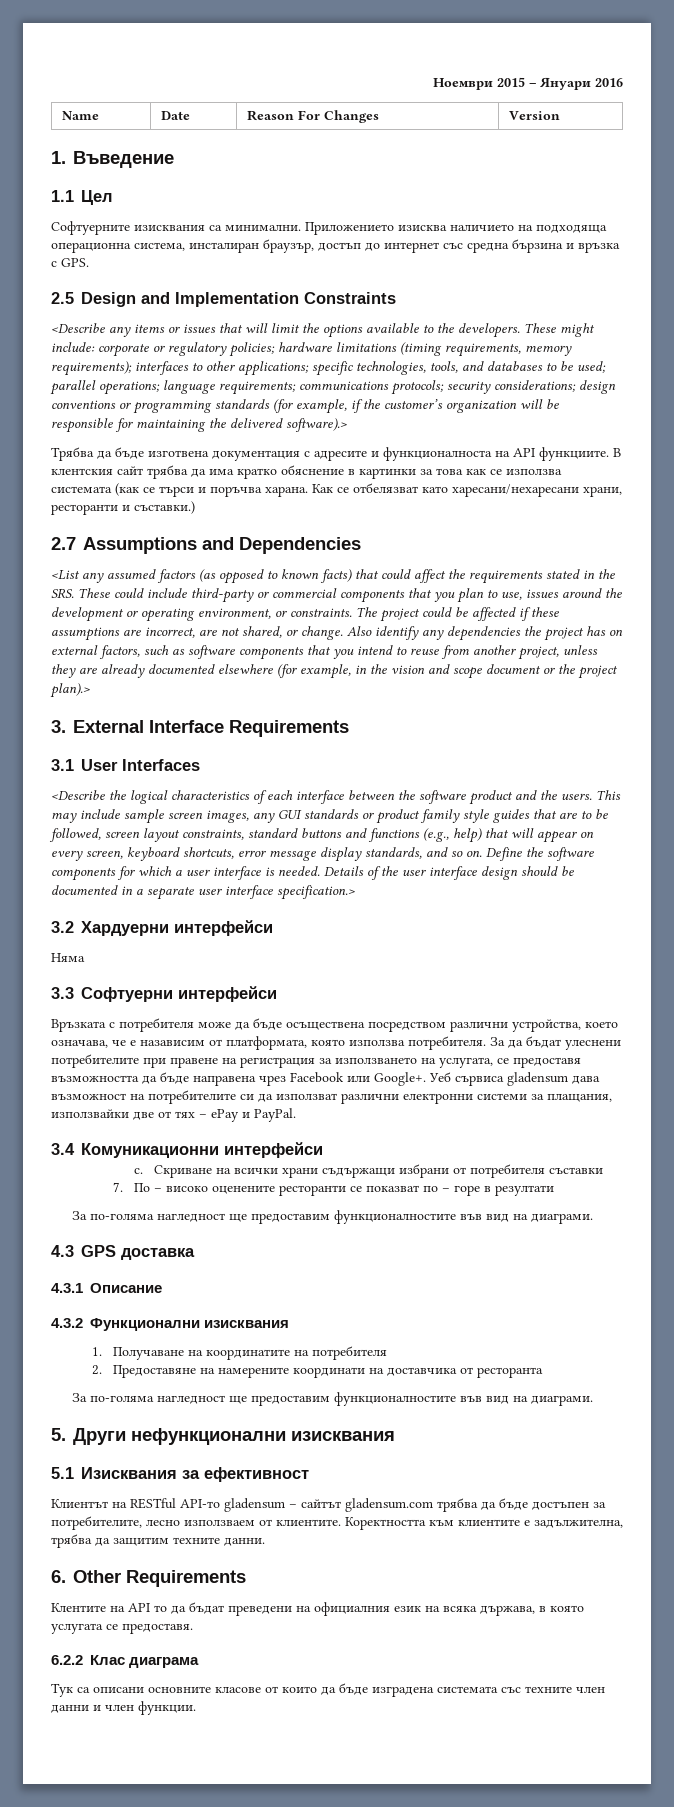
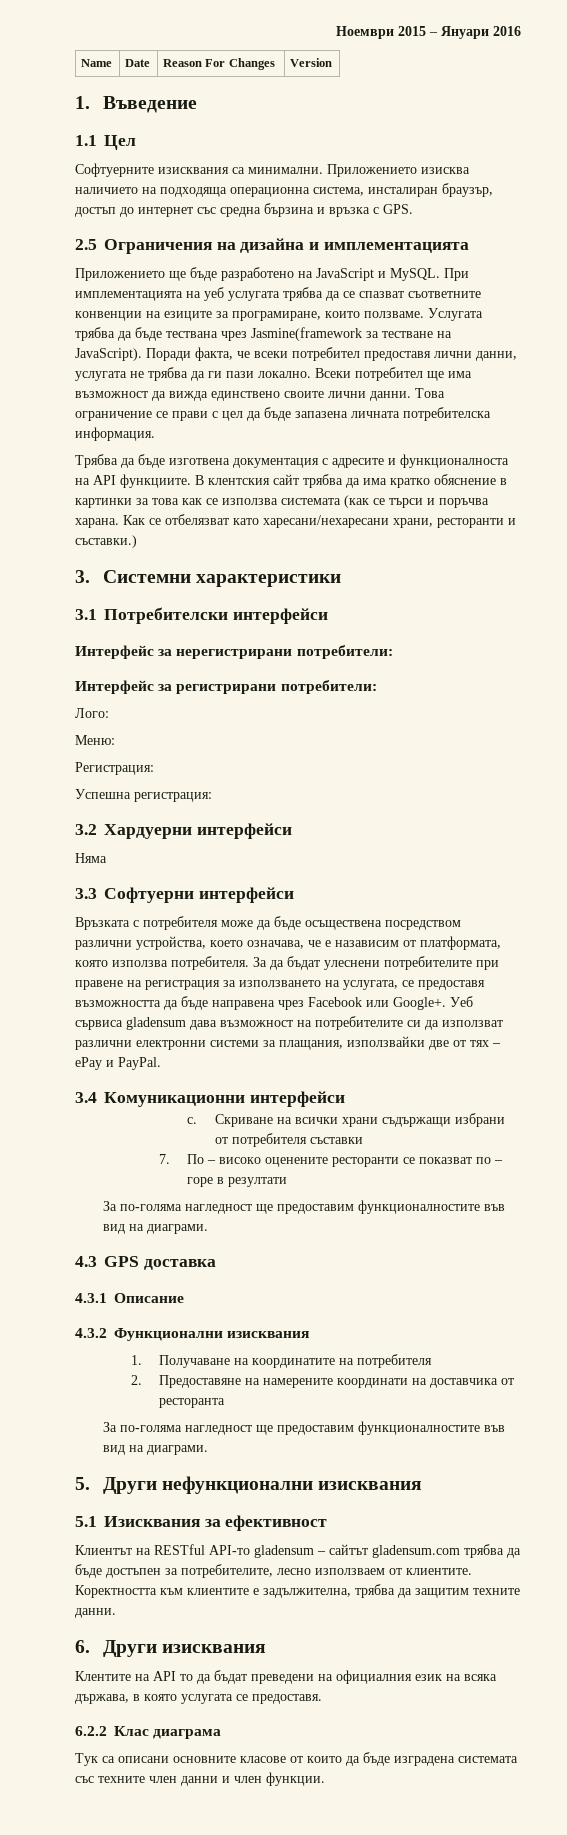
[81,292,396,307] [51,323,595,338] [51,342,572,357] [51,361,606,376] [50,380,616,395] [51,399,559,414] [51,418,347,433] Design and Implementation Constraints // <Describe any items or issues that will limit the options available to the developers. These might include: corporate or regulatory policies; hardware limitations (timing requirements, memory requirements); interfaces to other applications; specific technologies, tools, and databases to be used; parallel operations; language requirements; communications protocols; security considerations; design conventions or programming standards (for example, if the customer’s organization will be responsible for maintaining the delivered software).> -> [104,238,469,254] [75,267,469,281] [75,287,481,301] [75,308,483,321] [75,327,452,341] [75,347,517,361] [75,367,472,381] [75,388,445,401] [75,407,491,421] [75,427,155,441] Ограничения на дизайна и имплементацията // Приложението ще бъде разработено на JavaScript и MySQL. При имплементацията на уеб услугата трябва да се спазват съответните конвенции на езиците за програмиране, които ползваме. Услугата трябва да бъде тествана чрез Jasmine(framework за тестване на JavaScript). Поради факта, че всеки потребител предоставя лични данни, услугата не трябва да ги пази локално. Всеки потребител ще има възможност да вижда единствено своите лични данни. Това ограничение се прави с цел да бъде запазена личната потребителска информация.
[51,537,361,554] [51,569,615,584] [51,588,622,603] [51,607,559,622] [51,626,623,641] [51,645,598,660] [51,664,618,679] [50,683,90,698] [51,720,349,737] [51,759,200,771] [51,790,621,805] [51,809,608,824] [49,828,594,843] [51,847,594,862] [51,866,574,881] [51,885,355,900] 2.7 Assumptions and Dependencies // <List any assumed factors (as opposed to known facts) that could affect the requirements stated in the SRS. These could include third-party or commercial components that you plan to use, issues around the development or operating environment, or constraints. The project could be affected if these assumptions are incorrect, are not shared, or change. Also identify any dependencies the project has on external factors, such as software components that you intend to reuse from another project, unless they are already documented elsewhere (for example, in the vision and scope document or the project plan).> // 3. External Interface Requirements // 3.1 User Interfaces // <Describe the logical characteristics of each interface between the software product and the users. This may include sample screen images, any GUI standards or product family style guides that are to be followed, screen layout constraints, standard buttons and functions (e.g., help) that will appear on every screen, keyboard shortcuts, error message display standards, and so on. Define the software components for which a user interface is needed. Details of the user interface design should be documented in a separate user interface specification.> -> [75,570,342,587] [75,607,328,624] [75,645,393,659] [75,680,377,694] [75,708,109,718] [75,735,115,745] [75,762,154,775] [75,789,212,802] 3. Системни характеристики // 3.1 Потребителски интерфейси // Интерфейс за нерегистрирани потребители: // Интерфейс за регистрирани потребители: // Лого: // Меню: // Регистрация: // Успешна регистрация:
[73,1570,246,1587] Other Requirements -> [102,1640,267,1657] Други изисквания

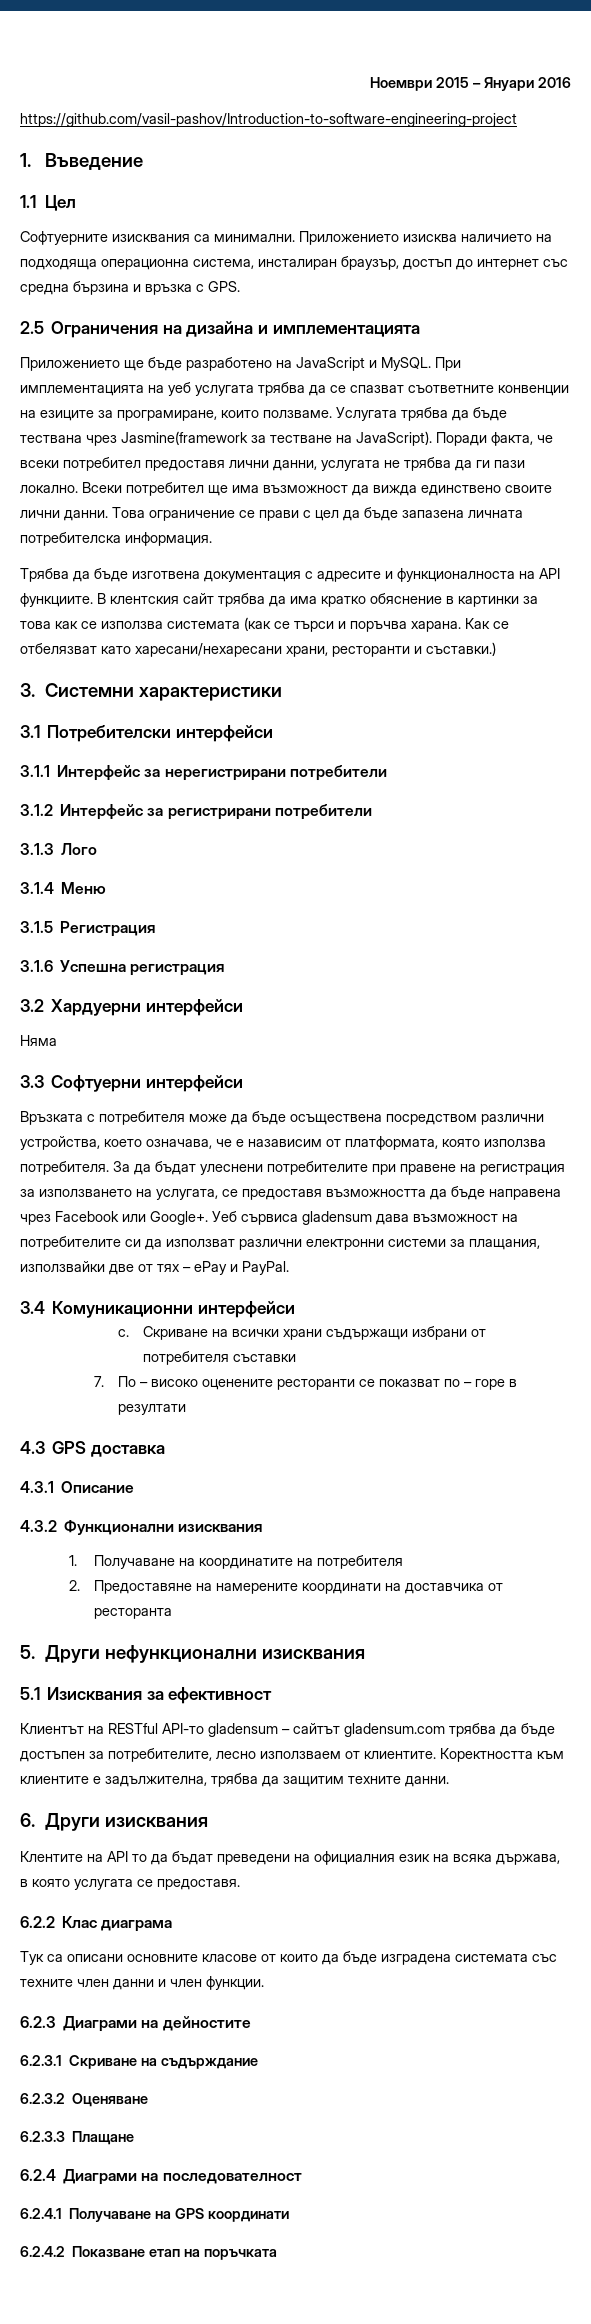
[81,59,113,67] [125,59,151,67] [163,58,275,70] [290,58,333,67] // Name | Date | Reason For Changes | Version -> [20,113,517,127] // https://github.com/vasil-pashov/Introduction-to-software-engineering-project
(328, 616) none -> [20,765,50,777] 3.1.1
[296,645,393,659] потребители: // -> [289,765,387,781] [20,804,53,816] потребители // 3.1.2
[280,680,377,694] [75,708,109,718] [75,735,115,745] [75,762,154,775] [75,789,212,802] потребители: // Лого: // Меню: // Регистрация: // Успешна регистрация: -> [274,804,372,820] [20,843,98,855] [20,882,107,894] [20,921,156,937] [20,960,225,976] потребители // 3.1.3 Лого // 3.1.4 Меню // 3.1.5 Регистрация // 3.1.6 Успешна регистрация
[102,1200,505,1214] [102,1224,208,1234] // За по-голяма нагледност ще предоставим функционалностите във вид на диаграми. -> (187, 1409) none
[102,1421,505,1435] [102,1445,208,1455] // За по-голяма нагледност ще предоставим функционалностите във вид на диаграми. -> (172, 1613) none
(325, 1779) none -> [20,2016,251,2032] [20,2055,259,2069] [20,2093,149,2107] [20,2131,135,2145] [20,2169,302,2185] [20,2208,289,2222] [20,2246,277,2260] // 6.2.3 Диаграми на дейностите // 6.2.3.1 Скриване на съдърждание // 6.2.3.2 Оценяване // 6.2.3.3 Плащане // 6.2.4 Диаграми на последователност // 6.2.4.1 Получаване на GPS координати // 6.2.4.2 Показване етап на поръчката

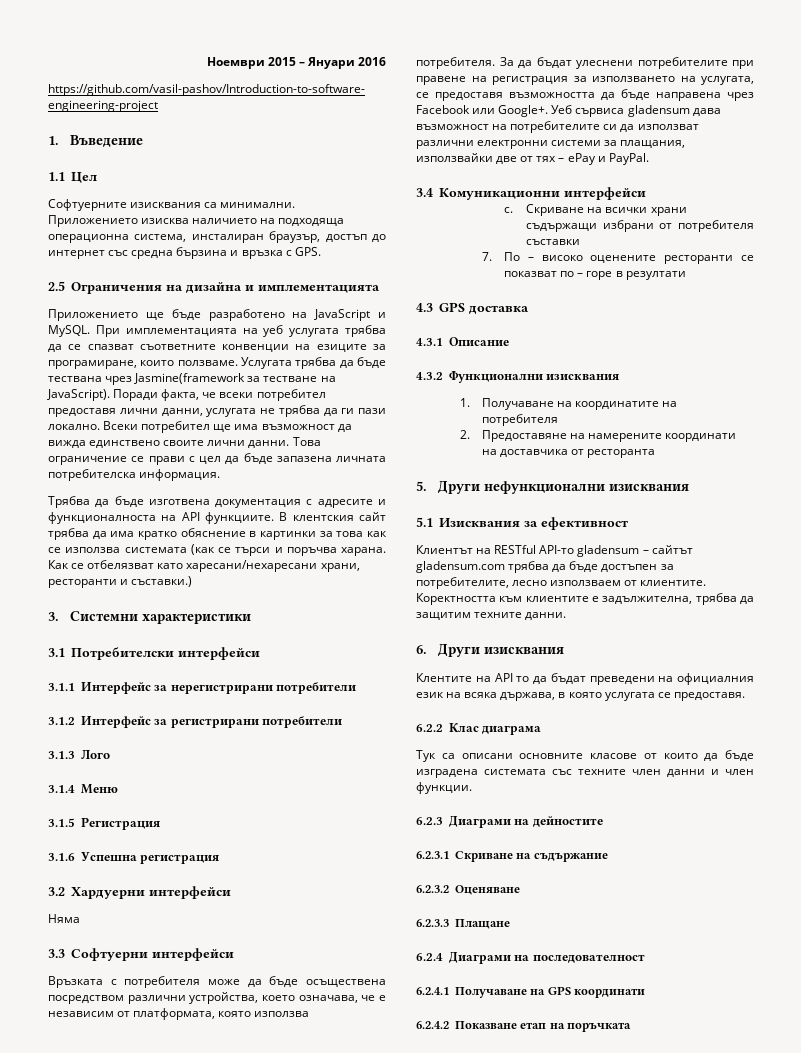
[248,1139,322,1147] назависим -> [48,1011,114,1017] независим
[161,2058,259,2069] съдърждание -> [533,852,608,862] съдържание

